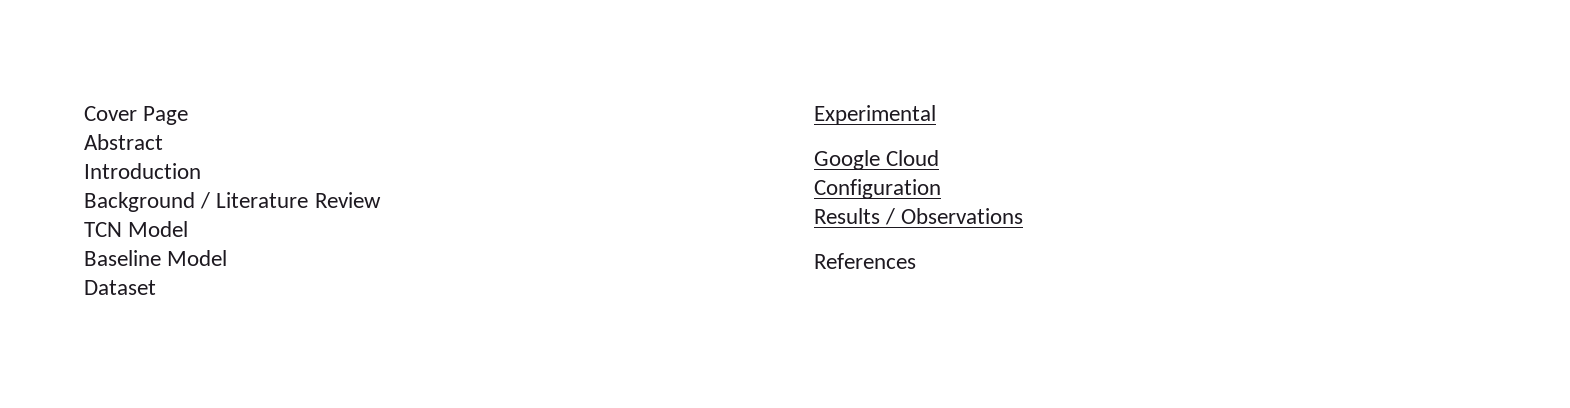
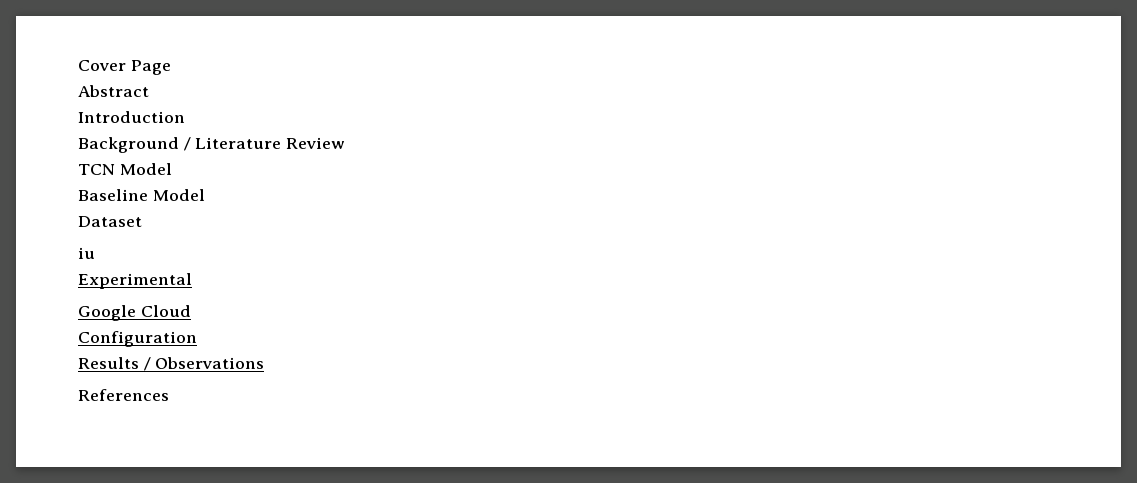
(156, 287) none -> [78,247,95,259] // iu

